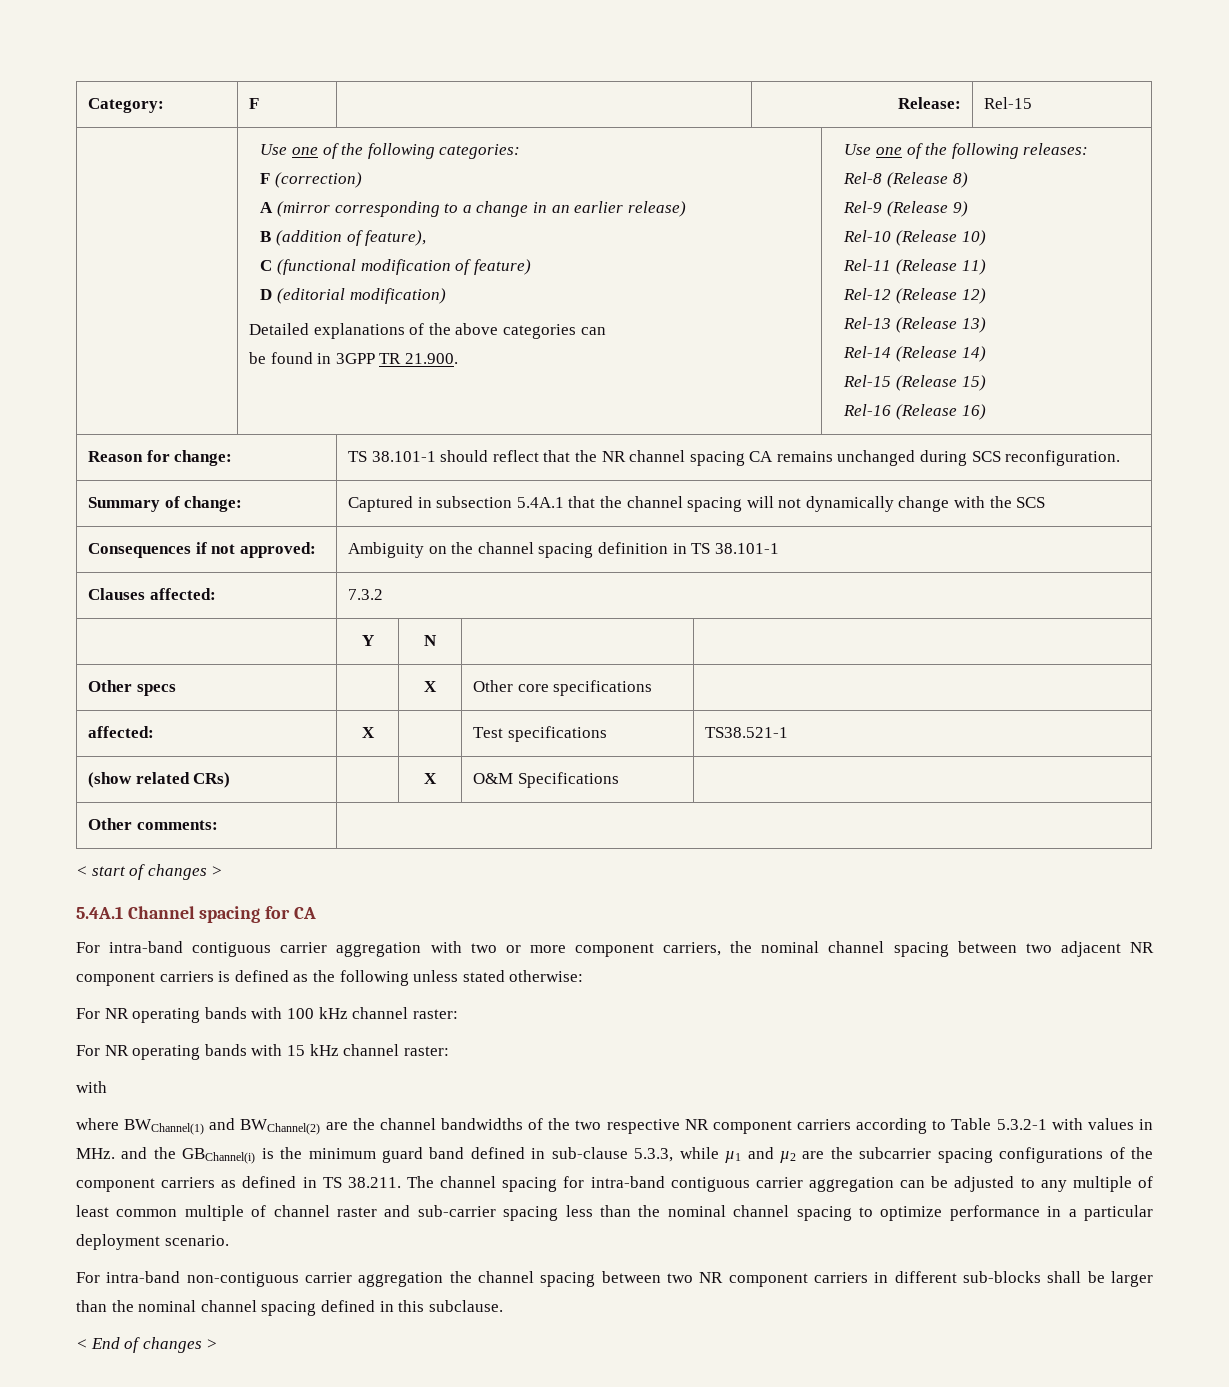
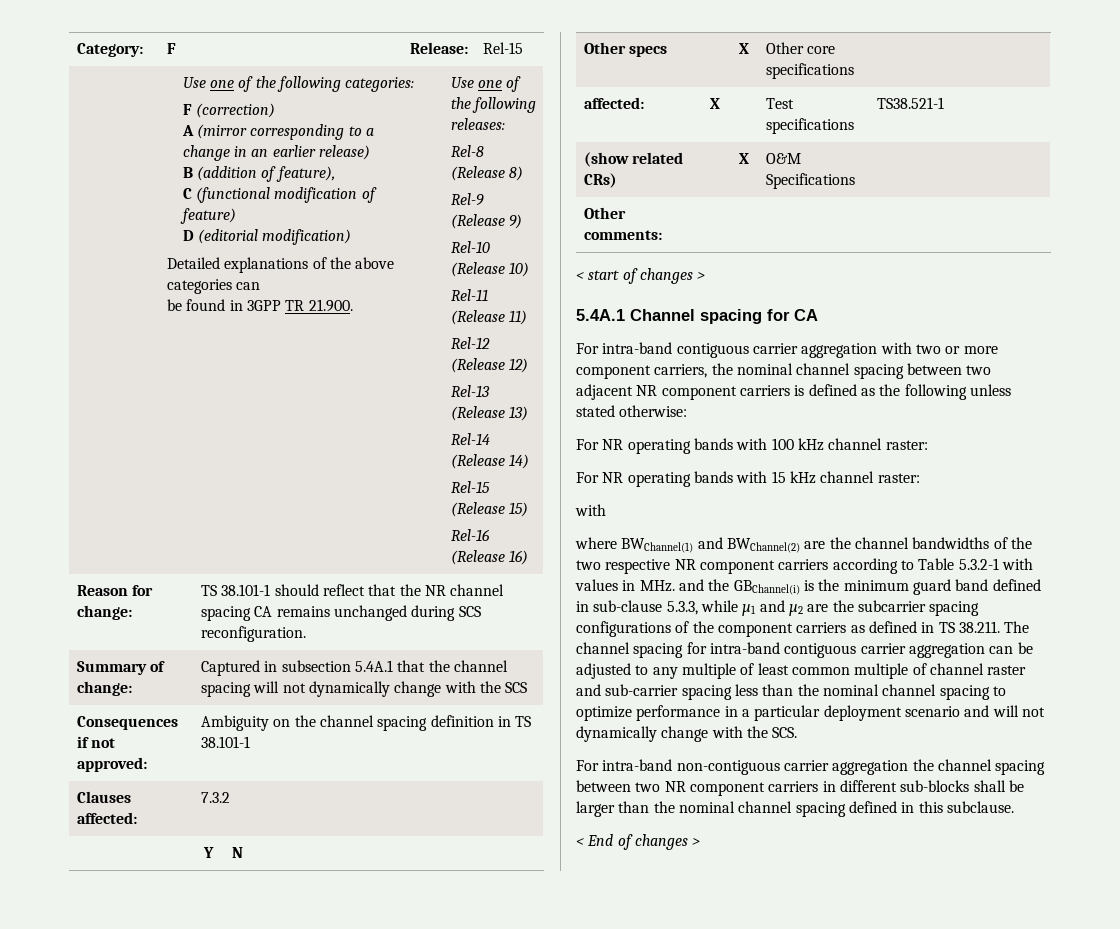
[164,1235,229,1246] scenario. -> [904,705,1045,717] [576,726,798,742] scenario and will not dynamically change with the SCS.

